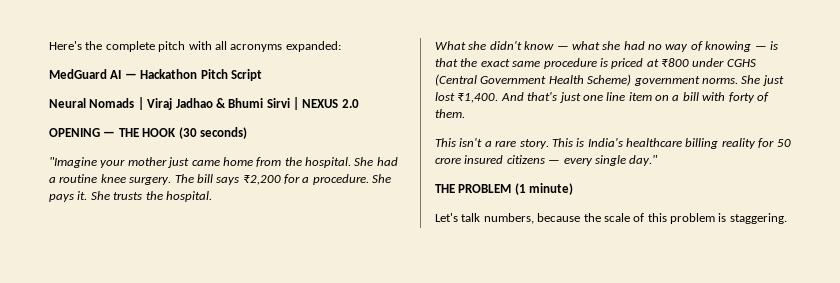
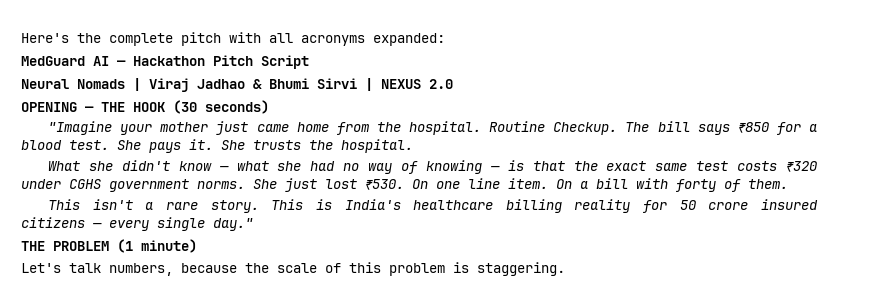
[354,157,398,166] [49,174,172,185] She had a routine knee surgery. -> [489,121,618,135] Routine Checkup.
[242,175,281,185] ₹2,200 -> [737,122,770,133] ₹850
[312,174,369,185] procedure. -> [21,140,109,150] blood test.
[543,58,756,69] [435,74,632,86] procedure is priced at ₹800 under CGHS (Central Government Health Scheme) -> [696,161,818,172] [21,179,101,189] test costs ₹320 under CGHS
[457,92,669,103] ₹1,400. And that's just one line item on -> [365,178,572,190] ₹530. On one line item. On

